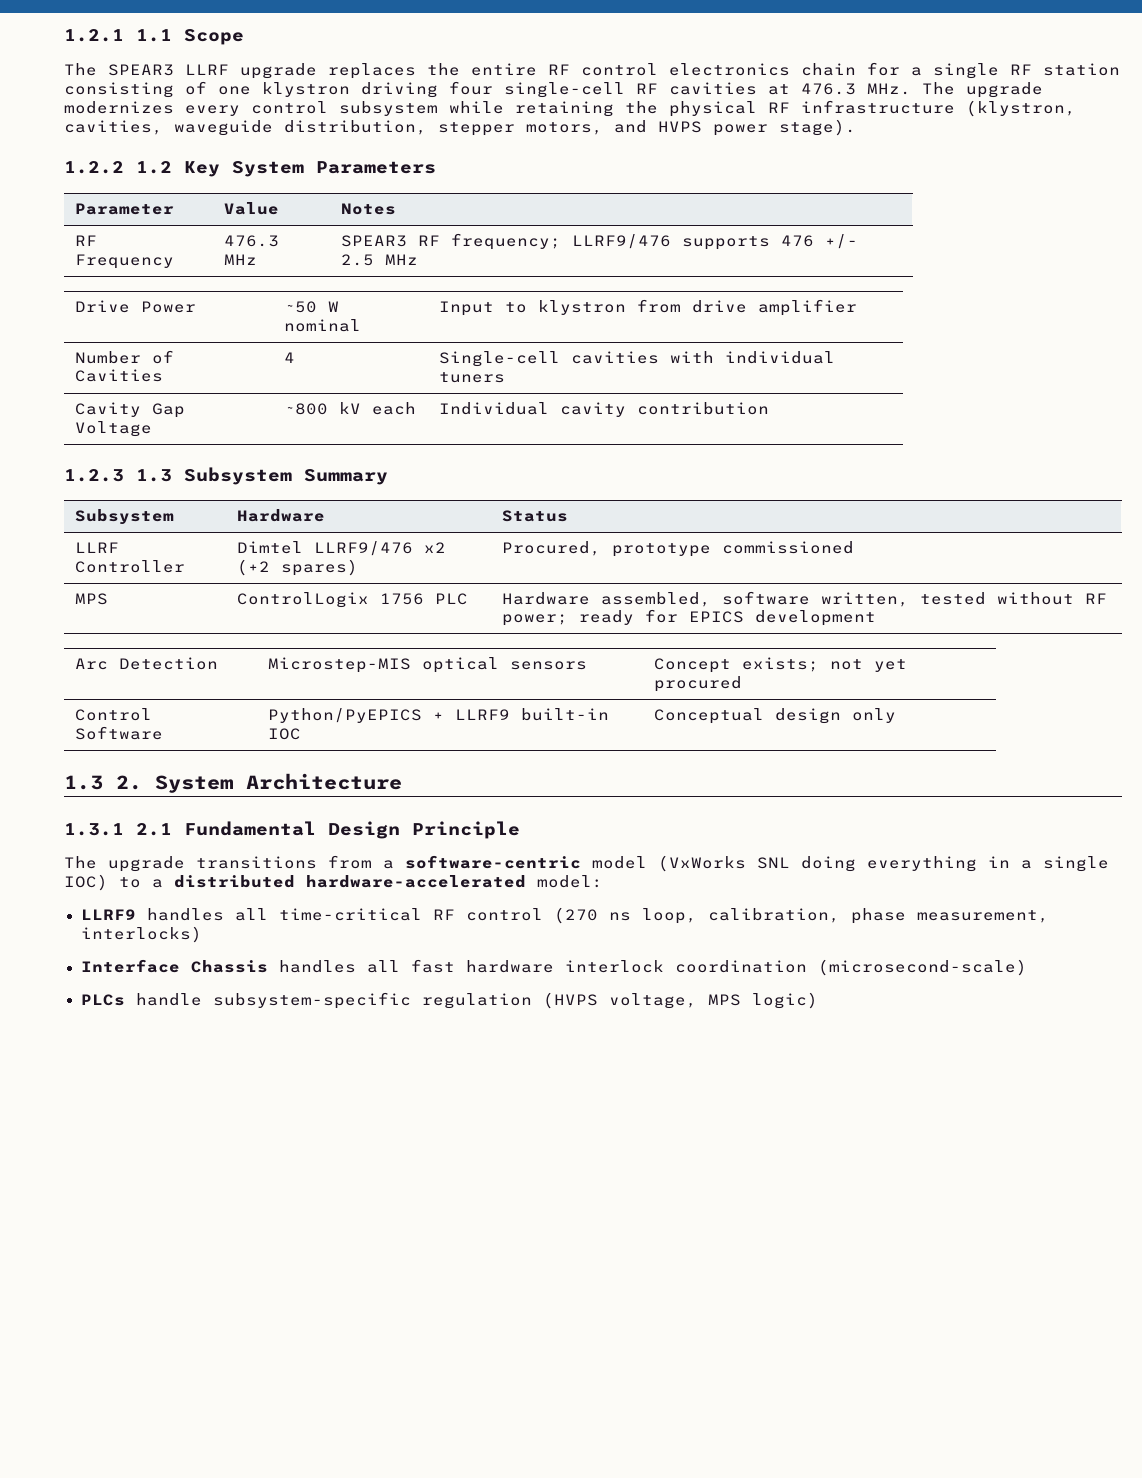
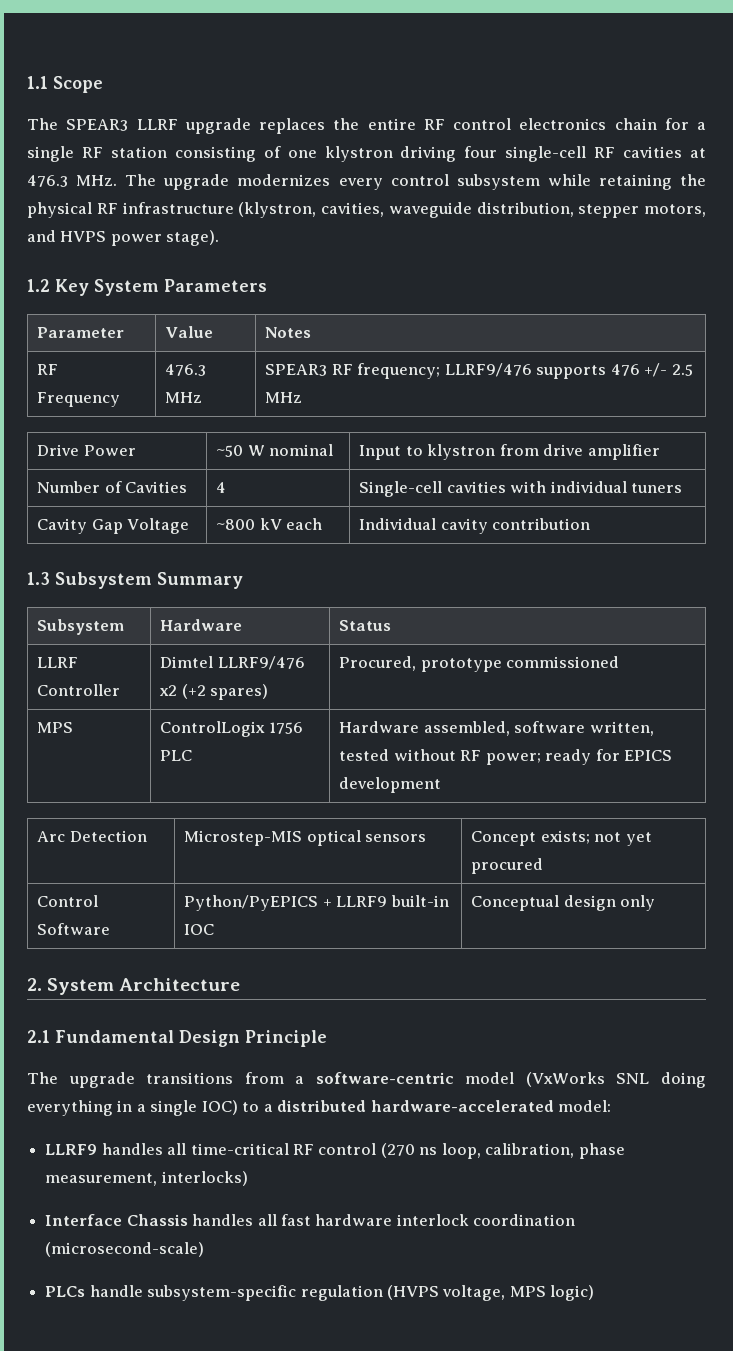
[64,29,124,42] 1.2.1 -> (27, 82) none
[64,161,124,174] 1.2.2 -> (220, 238) none
[64,469,124,482] 1.2.3 -> (591, 524) none
[64,775,103,790] 1.3 -> (656, 903) none
[64,823,124,836] 1.3.1 -> (241, 984) none

